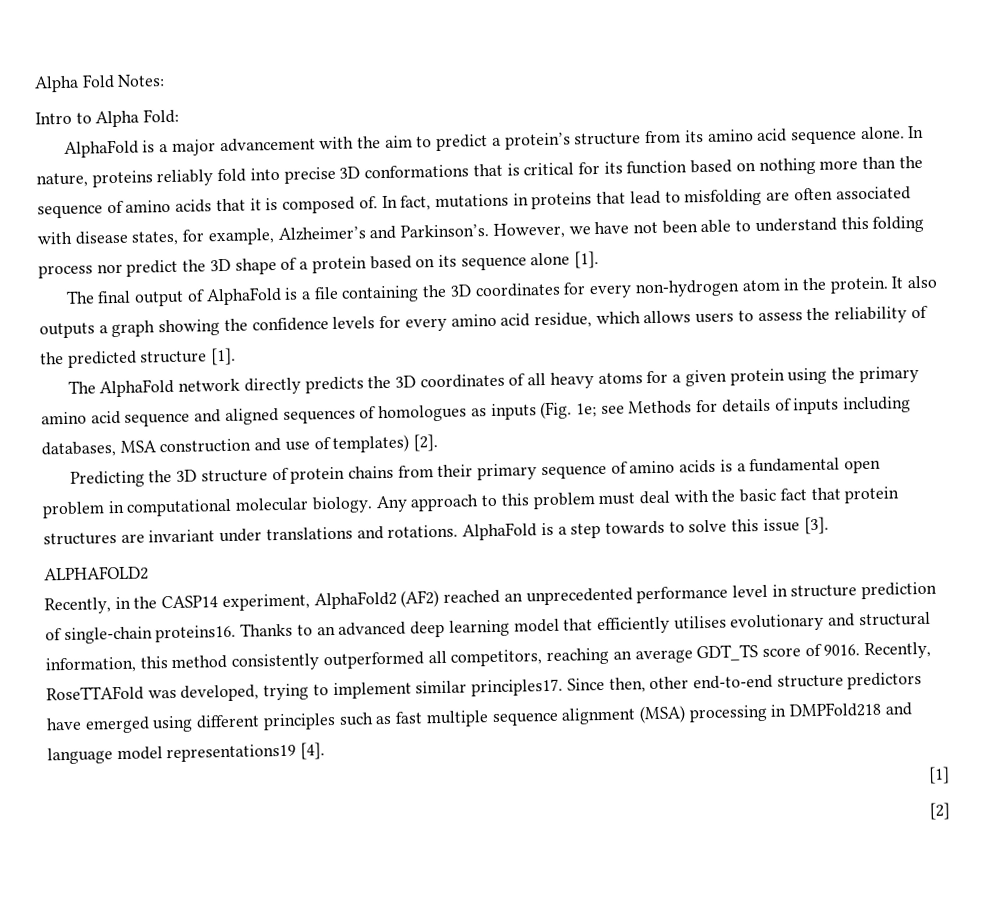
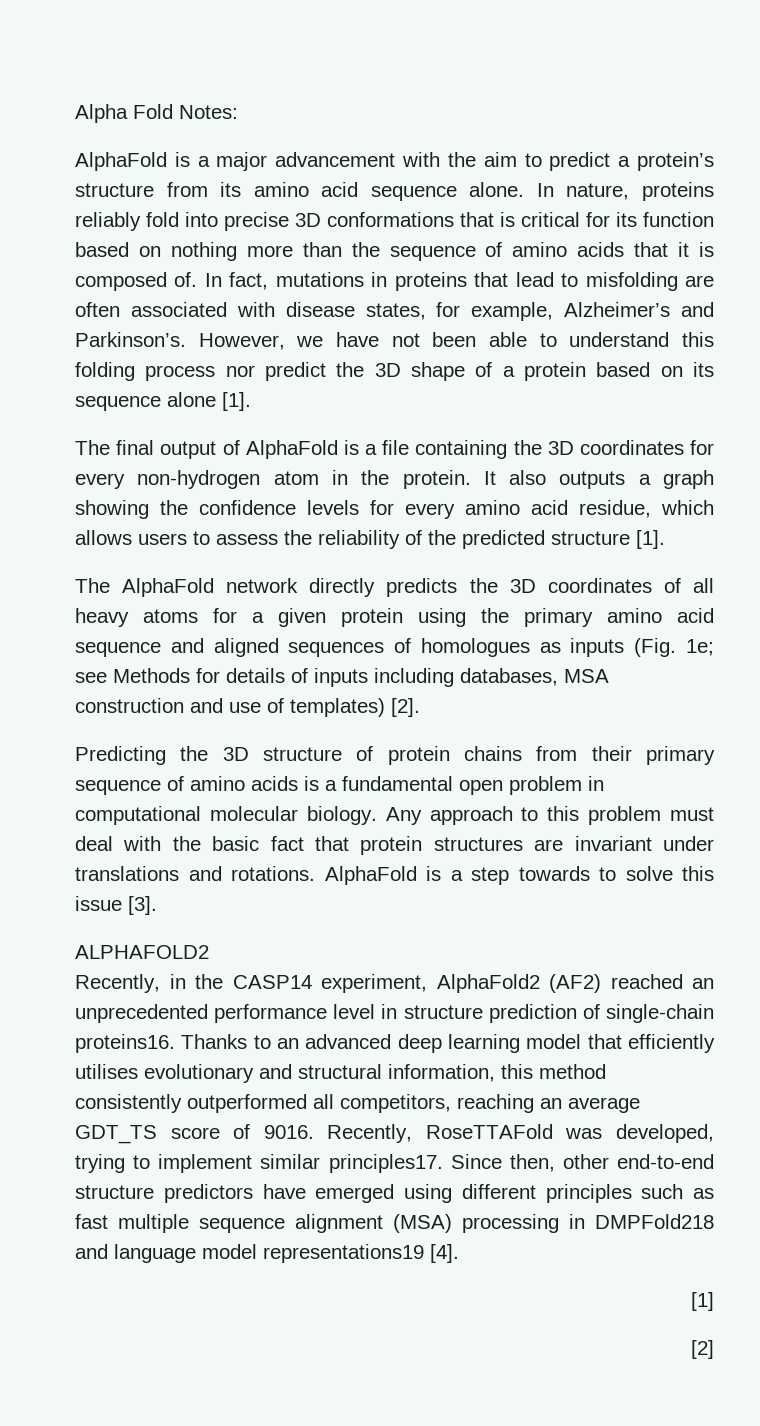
[35,108,180,128] // Intro to Alpha Fold: -> (238, 112) none

